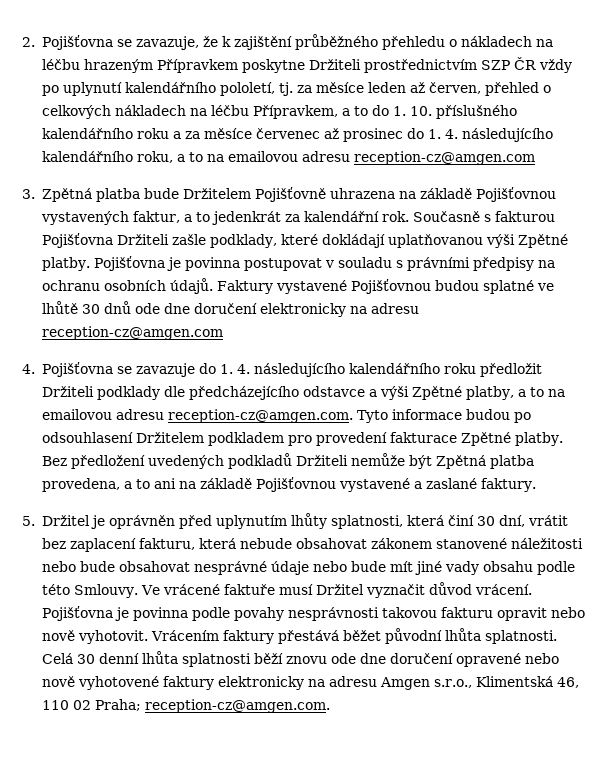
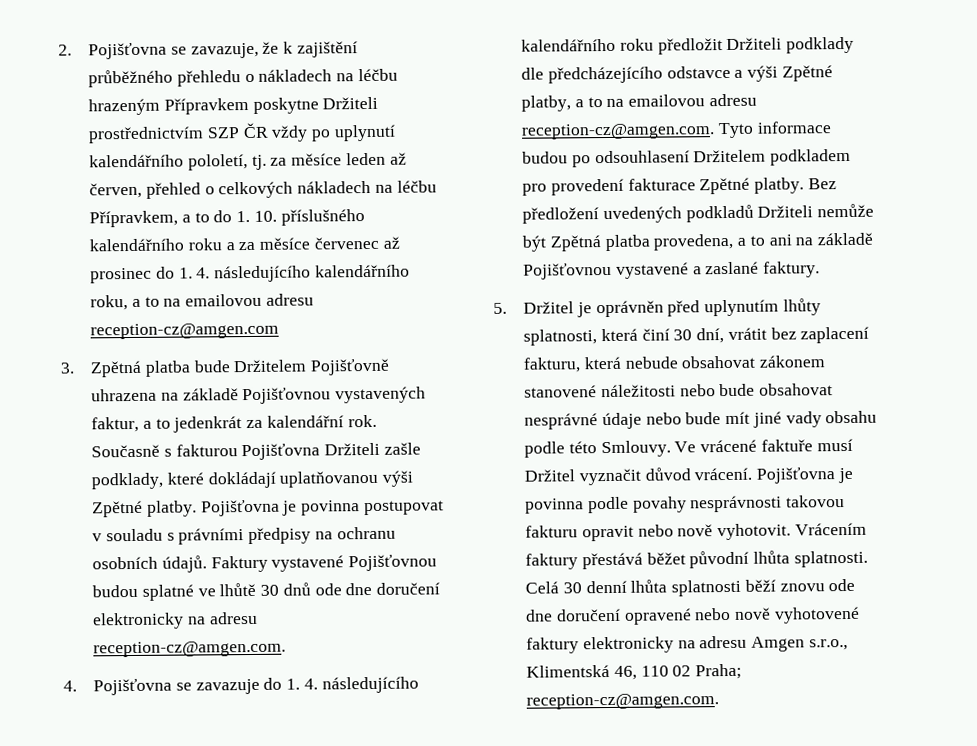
[41,326,223,340] reception-cz@amgen.com -> [93,640,287,658] reception-cz@amgen.com.

